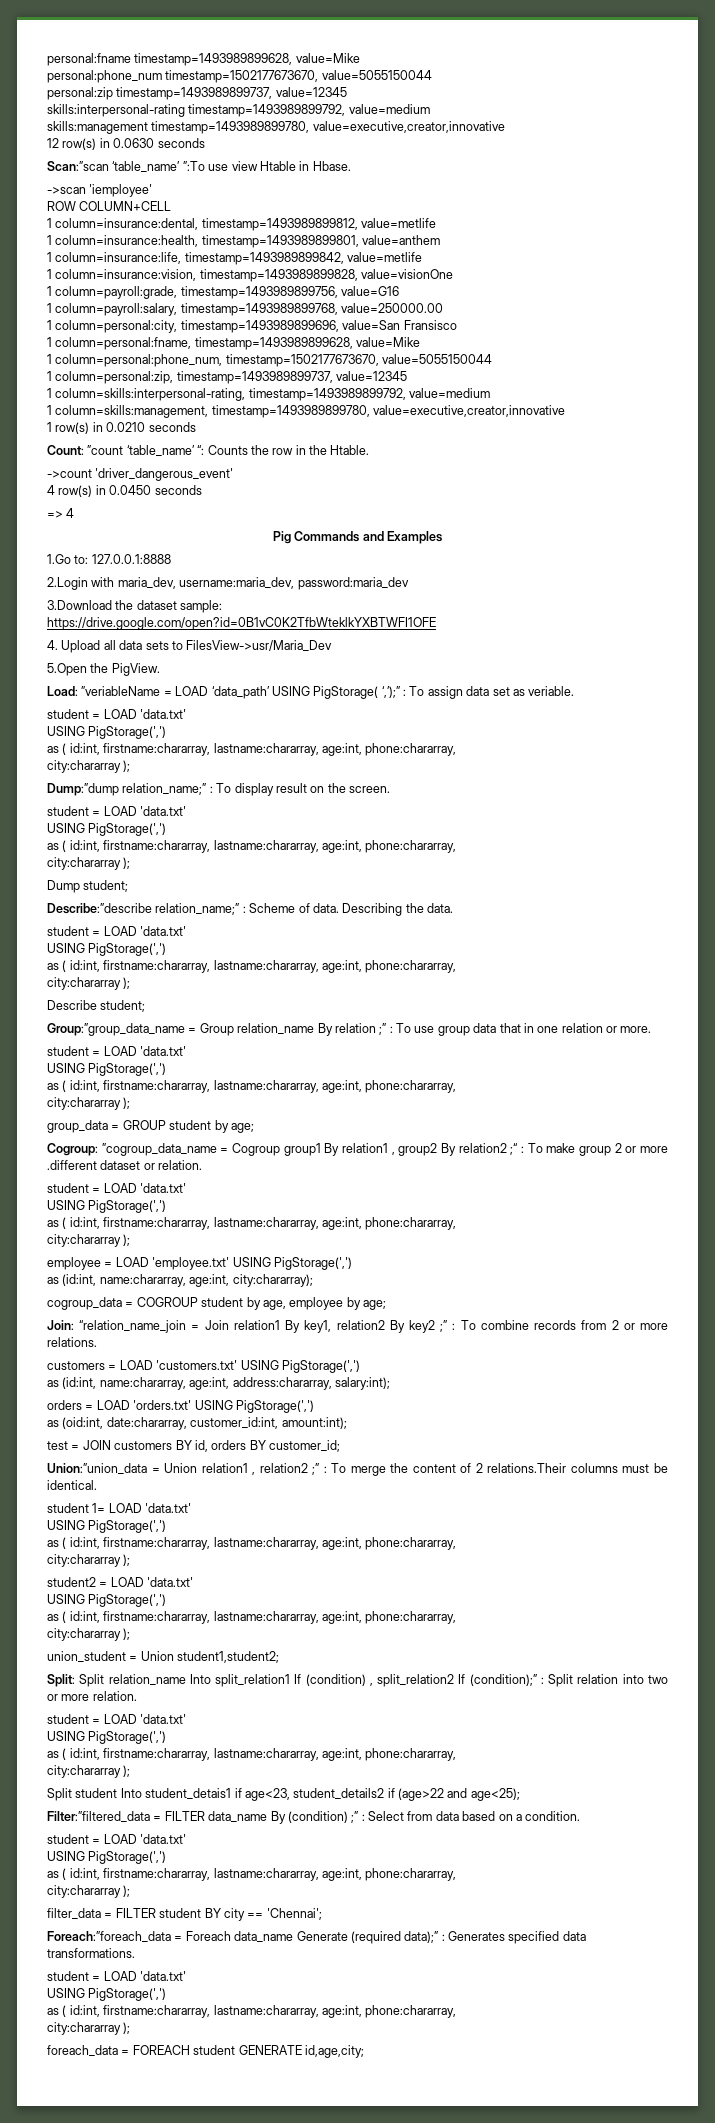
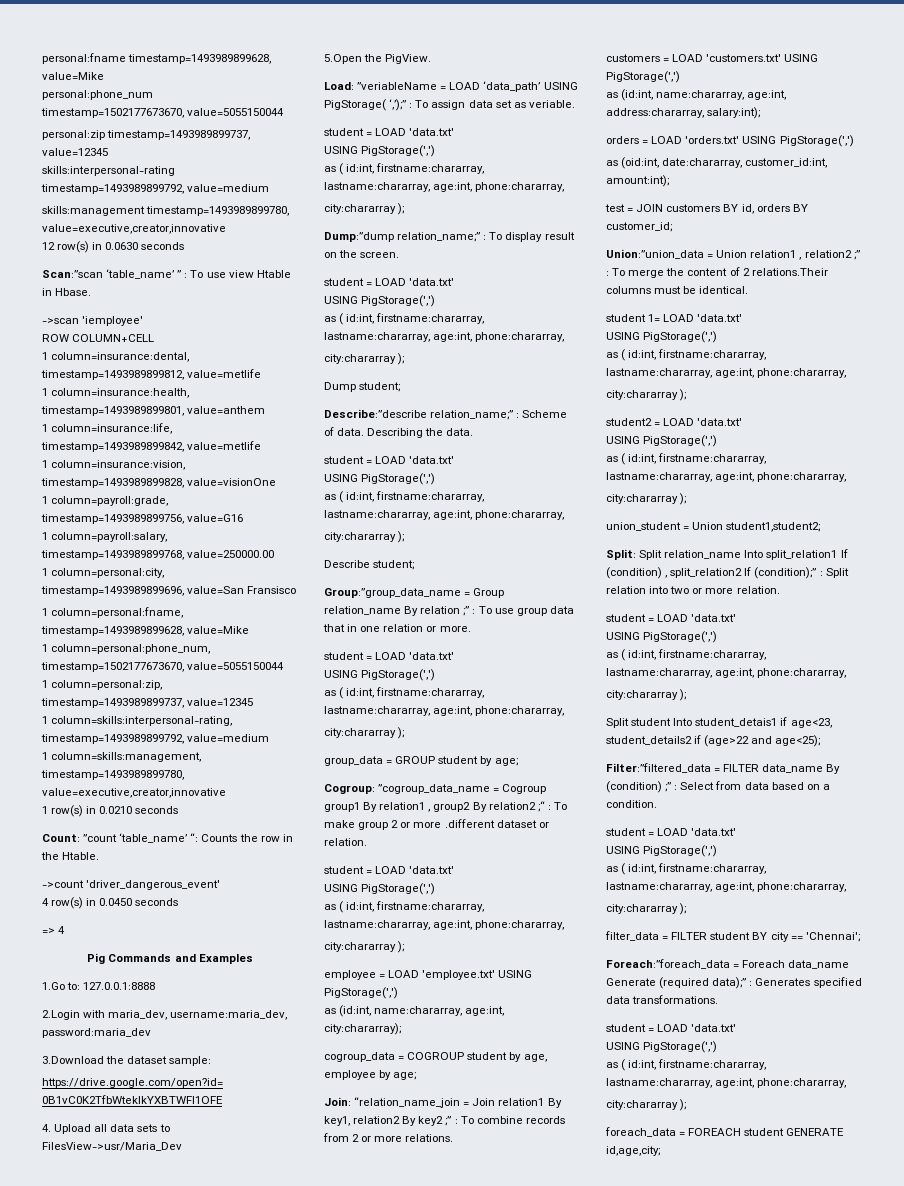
[182,161,205,171] ”:To -> [177,270,204,278] ” : To

